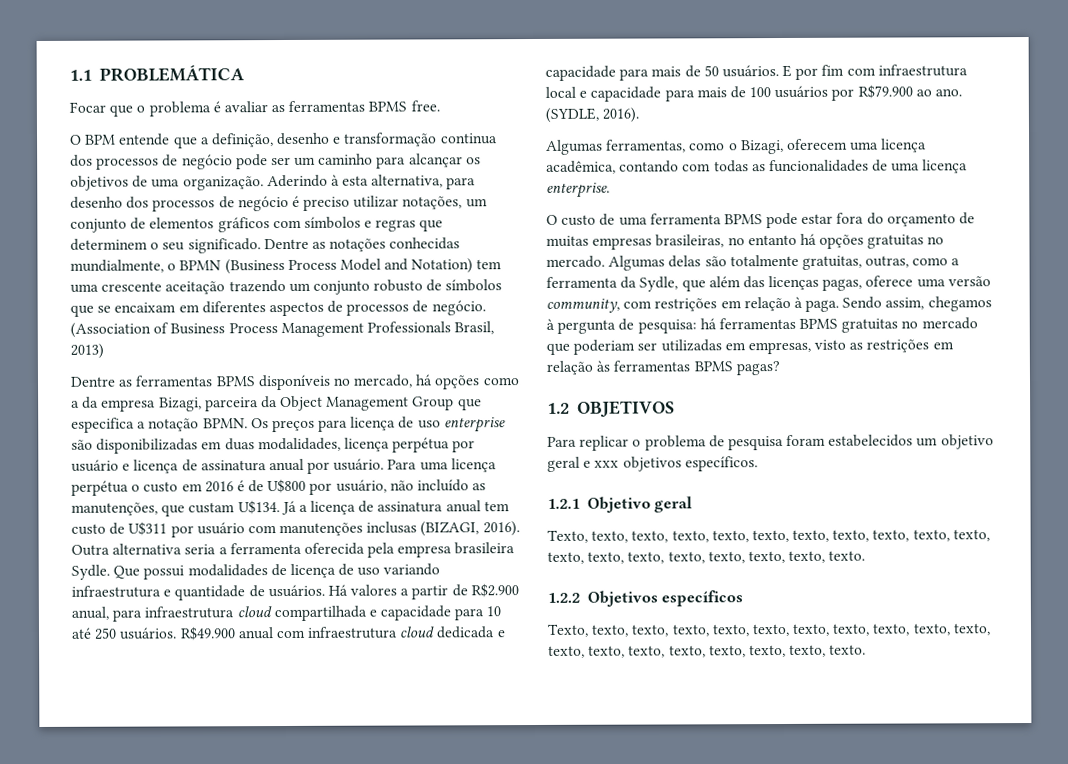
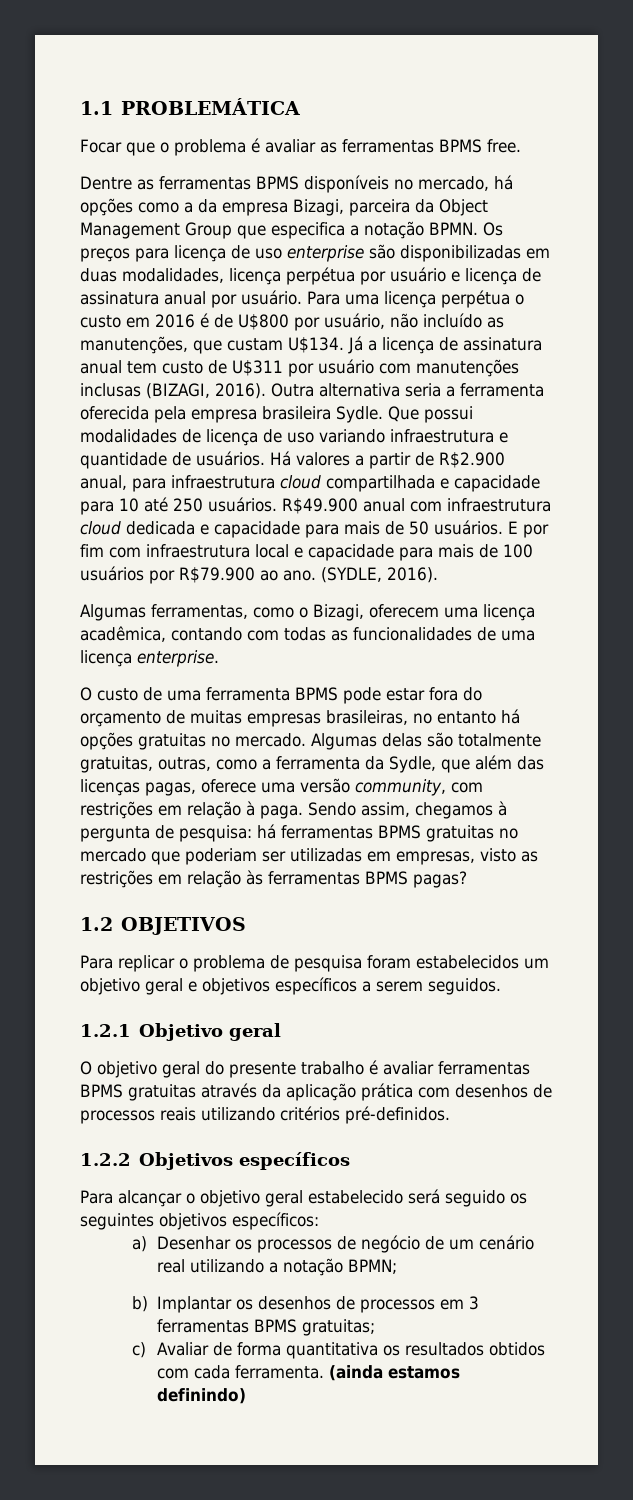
[70,132,498,149] [70,153,481,170] [70,174,477,191] [70,195,488,212] [70,216,444,233] [70,237,461,254] [70,258,503,275] [70,279,503,295] [70,300,486,317] [70,321,495,338] [70,343,104,359] // O BPM entende que a definição, desenho e transformação continua dos processos de negócio pode ser um caminho para alcançar os objetivos de uma organização. Aderindo à esta alternativa, para desenho dos processos de negócio é preciso utilizar notações, um conjunto de elementos gráficos com símbolos e regras que determinem o seu significado. Dentre as notações conhecidas mundialmente, o BPMN (Business Process Model and Notation) tem uma crescente aceitação trazendo um conjunto robusto de símbolos que se encaixam em diferentes aspectos de processos de negócio. (Association of Business Process Management Professionals Brasil, 2013) -> (521, 146) none
[594,456,758,472] [547,496,694,513] [547,529,990,543] [547,550,866,564] [547,590,744,607] [547,623,991,637] [548,644,867,658] xxx objetivos específicos. // 1.2.1 Objetivo geral // Texto, texto, texto, texto, texto, texto, texto, texto, texto, texto, texto, texto, texto, texto, texto, texto, texto, texto, texto. // 1.2.2 Objetivos específicos // Texto, texto, texto, texto, texto, texto, texto, texto, texto, texto, texto, texto, texto, texto, texto, texto, texto, texto, texto. -> [202,977,501,995] [80,1023,282,1041] [80,1060,530,1078] [80,1083,552,1101] [80,1106,450,1124] [80,1152,351,1170] [80,1189,527,1207] [80,1212,319,1230] [131,1235,535,1253] [157,1258,398,1276] [131,1296,480,1313] [157,1319,376,1336] [131,1342,546,1359] [157,1365,461,1381] [157,1388,247,1404] objetivos específicos a serem seguidos. // 1.2.1 Objetivo geral // O objetivo geral do presente trabalho é avaliar ferramentas BPMS gratuitas através da aplicação prática com desenhos de processos reais utilizando critérios pré-definidos. // 1.2.2 Objetivos específicos // Para alcançar o objetivo geral estabelecido será seguido os seguintes objetivos específicos: // a) Desenhar os processos de negócio de um cenário real utilizando a notação BPMN; // b) Implantar os desenhos de processos em 3 ferramentas BPMS gratuitas; // c) Avaliar de forma quantitativa os resultados obtidos com cada ferramenta. (ainda estamos definindo)

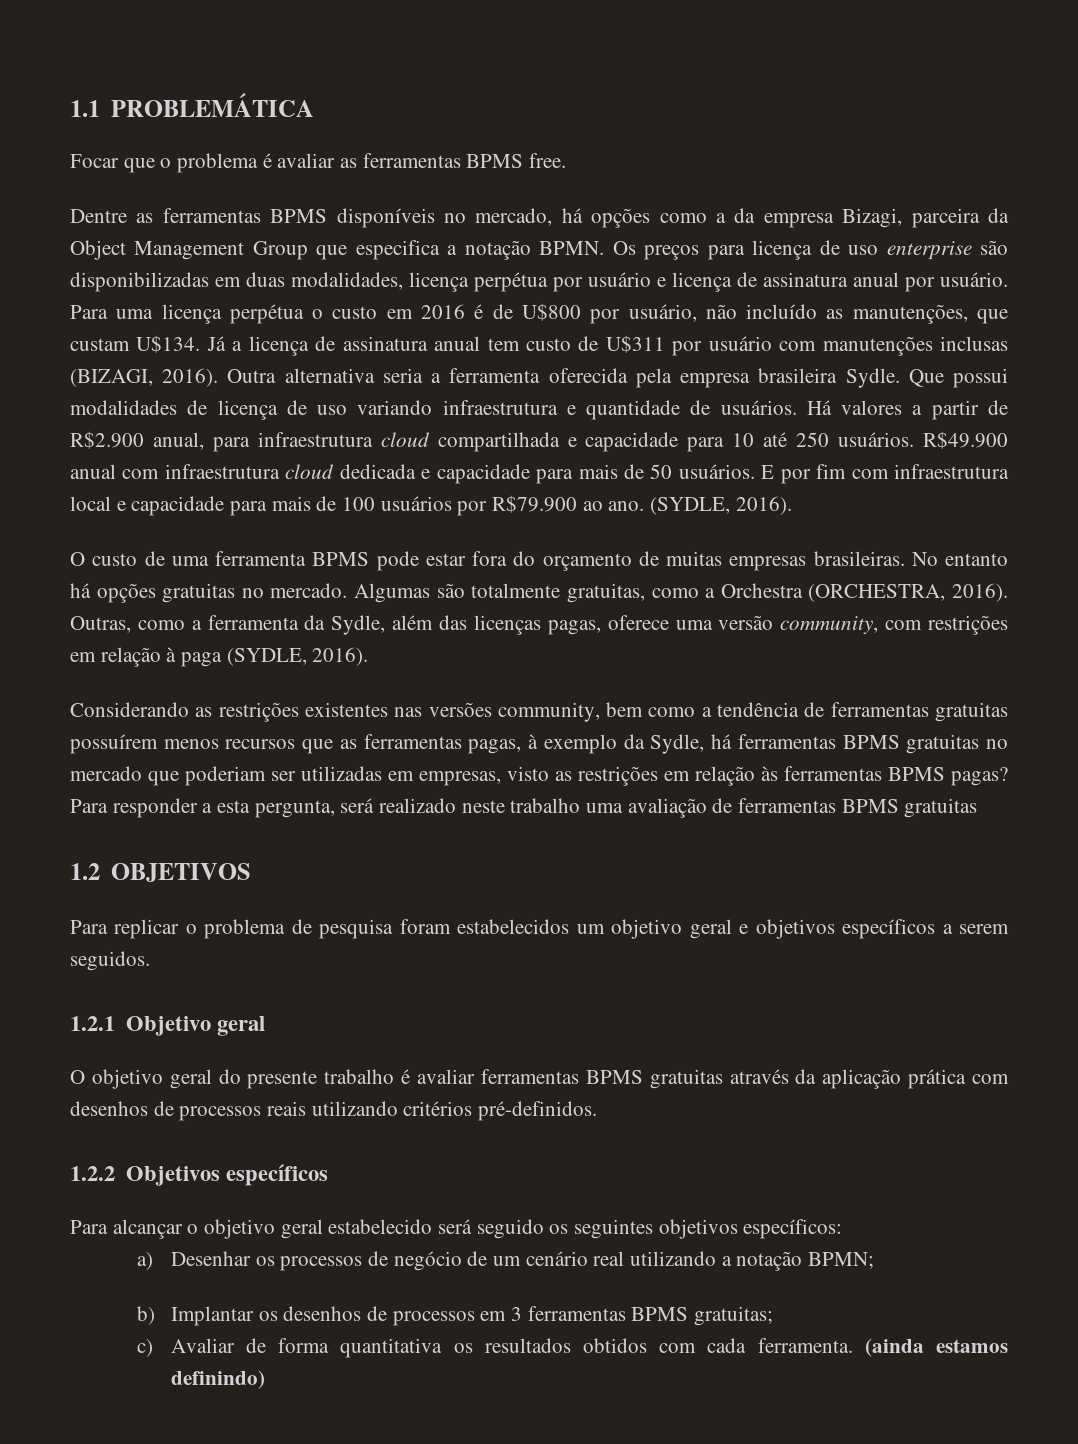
[80,604,535,621] [80,626,535,642] [80,650,219,667] // Algumas ferramentas, como o Bizagi, oferecem uma licença acadêmica, contando com todas as funcionalidades de uma licença enterprise. -> (792, 505) none
[326,710,432,725] brasileiras, no -> [813,551,938,566] brasileiras. No
[382,733,422,747] delas -> (431, 593) none
[158,757,211,771] outras, -> [651,583,1008,602] [70,616,131,633] como a Orchestra (ORCHESTRA, 2016). Outras,
[441,759,470,773] que -> (386, 625) none
[260,801,507,819] [80,825,252,842] paga. Sendo assim, chegamos à pergunta de pesquisa: -> [181,647,369,667] [70,702,1008,722] [70,734,705,754] paga (SYDLE, 2016). // Considerando as restrições existentes nas versões community, bem como a tendência de ferramentas gratuitas possuírem menos recursos que as ferramentas pagas, à exemplo da Sydle,
(467, 879) none -> [70,798,978,818] Para responder a esta pergunta, será realizado neste trabalho uma avaliação de ferramentas BPMS gratuitas

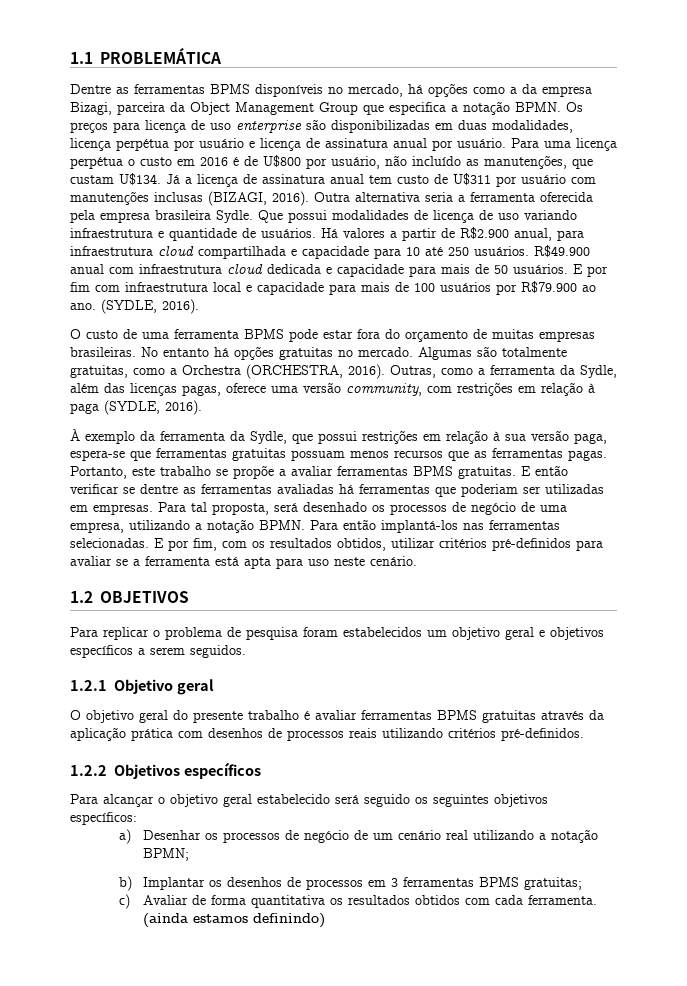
[70,153,567,173] // Focar que o problema é avaliar as ferramentas BPMS free. -> (221, 55) none
[70,702,825,722] Considerando as restrições existentes nas versões community, bem como a tendência de -> [70,428,607,444] [70,450,151,461] À exemplo da ferramenta da Sydle, que possui restrições em relação à sua versão paga, espera-se que
[70,734,158,754] possuírem -> [291,450,345,461] possuam
[468,734,1009,754] [70,766,142,781] pagas, à exemplo da Sydle, há ferramentas BPMS gratuitas no mercado -> [568,450,607,461] [70,465,568,479] [70,484,430,494] pagas. Portanto, este trabalho se propõe a avaliar ferramentas BPMS gratuitas. E então verificar se dentre as ferramentas avaliadas há ferramentas
[419,766,1008,786] [70,798,978,818] empresas, visto as restrições em relação às ferramentas BPMS pagas? Para responder a esta pergunta, será realizado neste trabalho uma avaliação de ferramentas BPMS gratuitas -> [93,502,567,515] [70,519,560,533] [70,538,603,551] [70,556,417,569] empresas. Para tal proposta, será desenhado os processos de negócio de uma empresa, utilizando a notação BPMN. Para então implantá-los nas ferramentas selecionadas. E por fim, com os resultados obtidos, utilizar critérios pré-definidos para avaliar se a ferramenta está apta para uso neste cenário.

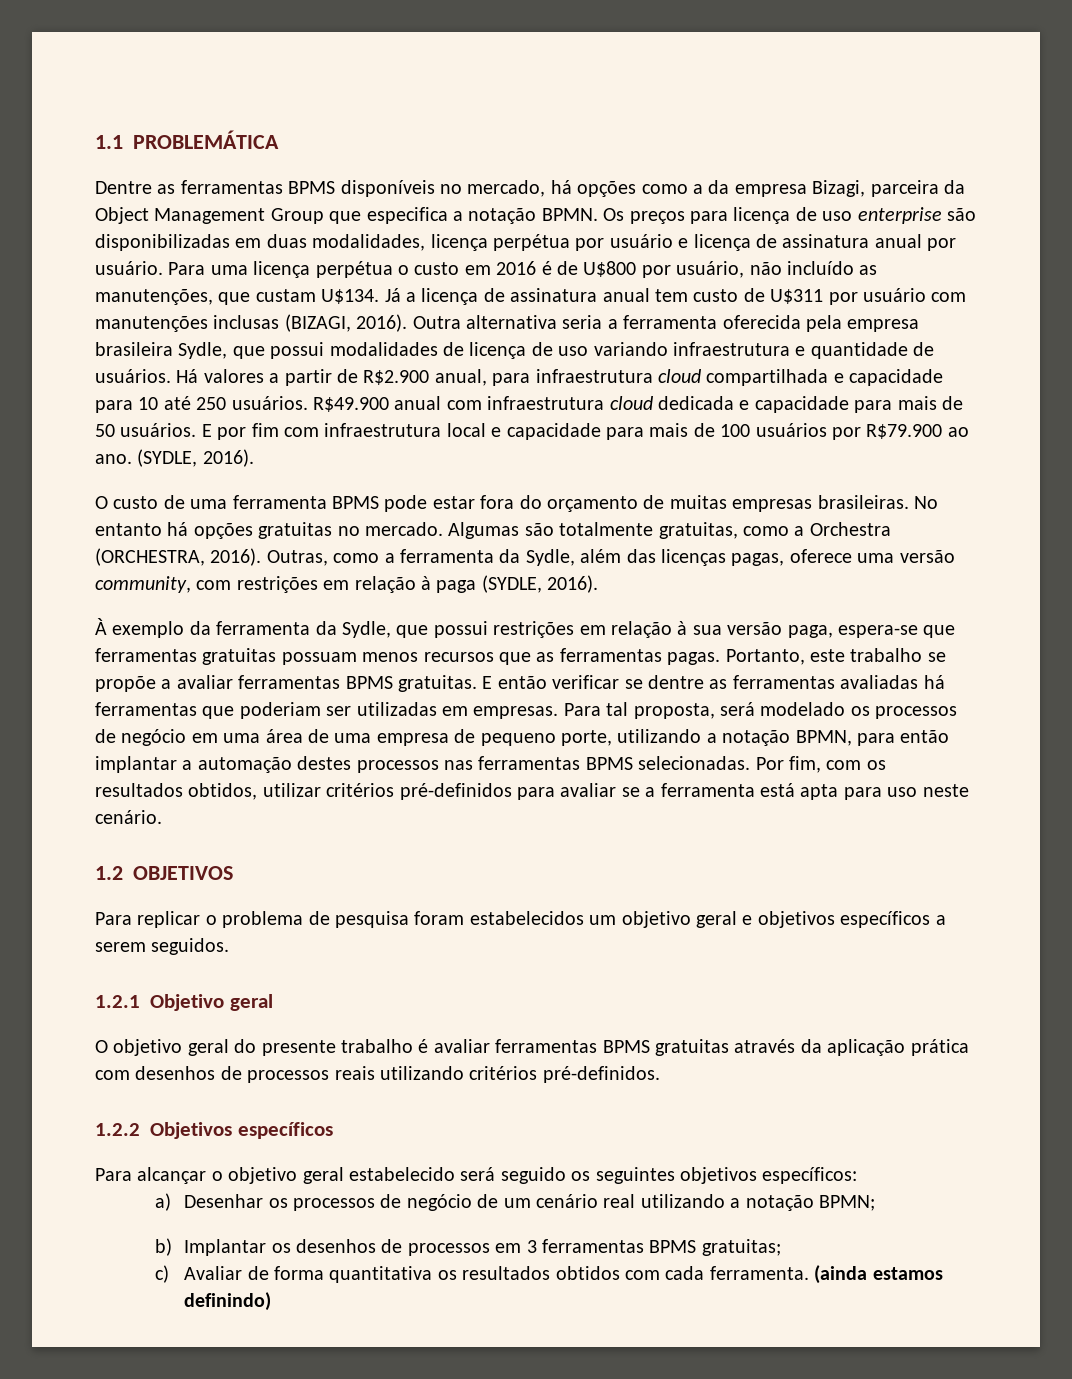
[216,210,283,223] Sydle. Que -> [178,342,265,359] Sydle, que
[303,502,567,515] [70,519,560,533] [70,538,189,551] desenhado os processos de negócio de uma empresa, utilizando a notação BPMN. Para então implantá-los nas ferramentas selecionadas. E por -> [760,702,958,719] [95,729,950,746] [95,756,784,773] modelado os processos de negócio em uma área de uma empresa de pequeno porte, utilizando a notação BPMN, para então implantar a automação destes processos nas ferramentas BPMS selecionadas. Por

